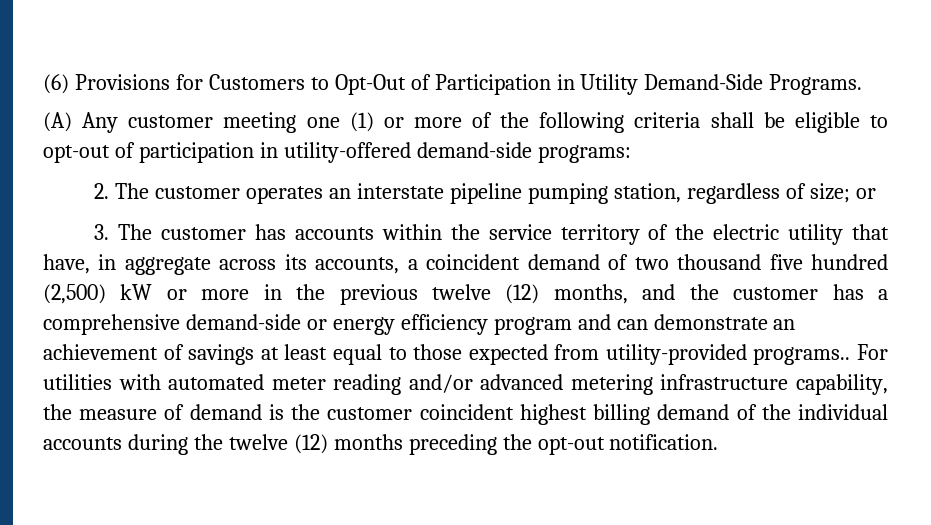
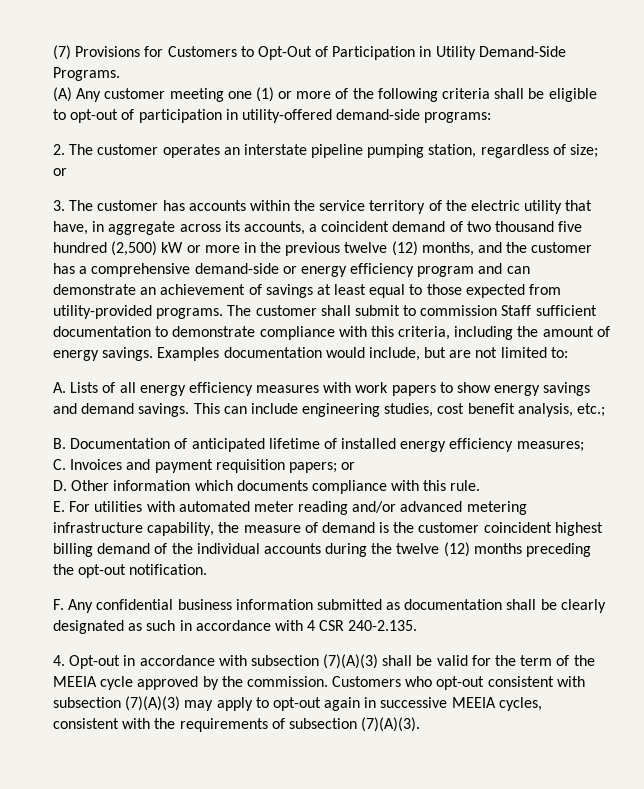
[43,74,69,94] (6) -> [53,45,71,60] (7)
[753,347,851,365] programs.. -> [156,305,597,319] [53,326,610,340] [53,347,568,361] [53,382,591,396] [53,403,606,417] [53,438,584,452] [53,459,356,473] [53,480,481,494] [53,501,65,512] programs. The customer shall submit to commission Staff sufficient documentation to demonstrate compliance with this criteria, including the amount of energy savings. Examples documentation would include, but are not limited to: // A. Lists of all energy efficiency measures with work papers to show energy savings and demand savings. This can include engineering studies, cost benefit analysis, etc.; // B. Documentation of anticipated lifetime of installed energy efficiency measures; // C. Invoices and payment requisition papers; or // D. Other information which documents compliance with this rule. // E.
(719, 442) none -> [53,599,606,613] [53,620,418,634] [53,654,595,669] [53,676,585,690] [53,696,542,711] [53,717,421,732] // F. Any confidential business information submitted as documentation shall be clearly designated as such in accordance with 4 CSR 240-2.135. // 4. Opt-out in accordance with subsection (7)(A)(3) shall be valid for the term of the MEEIA cycle approved by the commission. Customers who opt-out consistent with subsection (7)(A)(3) may apply to opt-out again in successive MEEIA cycles, consistent with the requirements of subsection (7)(A)(3).

